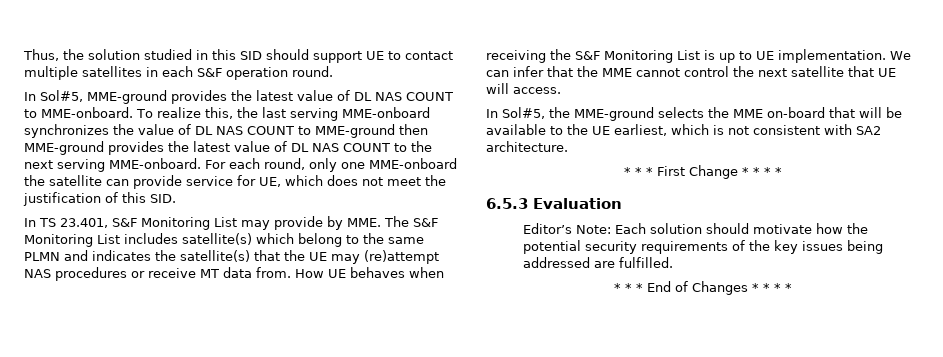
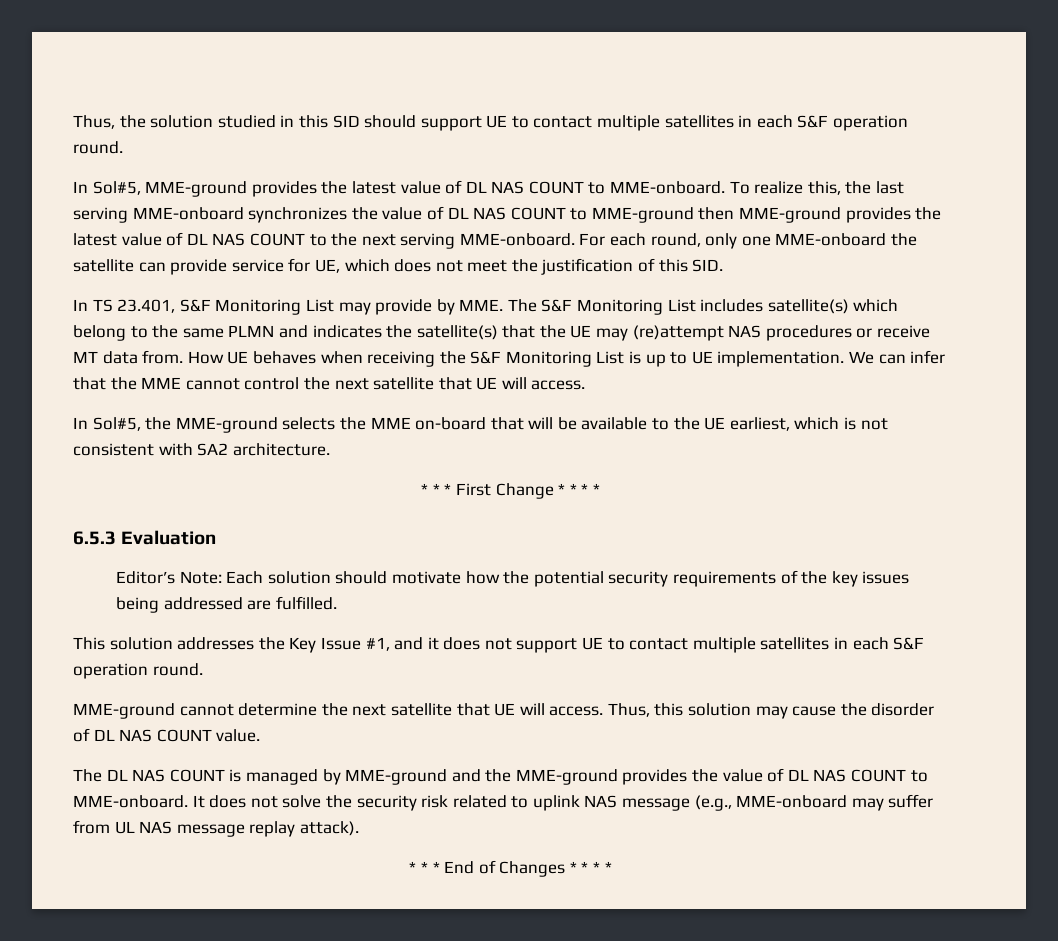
(674, 262) none -> [73,637,925,653] [73,663,203,679] [73,703,935,719] [73,728,261,742] [73,768,928,785] [73,794,934,811] [73,820,359,837] // This solution addresses the Key Issue #1, and it does not support UE to contact multiple satellites in each S&F operation round. // MME-ground cannot determine the next satellite that UE will access. Thus, this solution may cause the disorder of DL NAS COUNT value. // The DL NAS COUNT is managed by MME-ground and the MME-ground provides the value of DL NAS COUNT to MME-onboard. It does not solve the security risk related to uplink NAS message (e.g., MME-onboard may suffer from UL NAS message replay attack).

